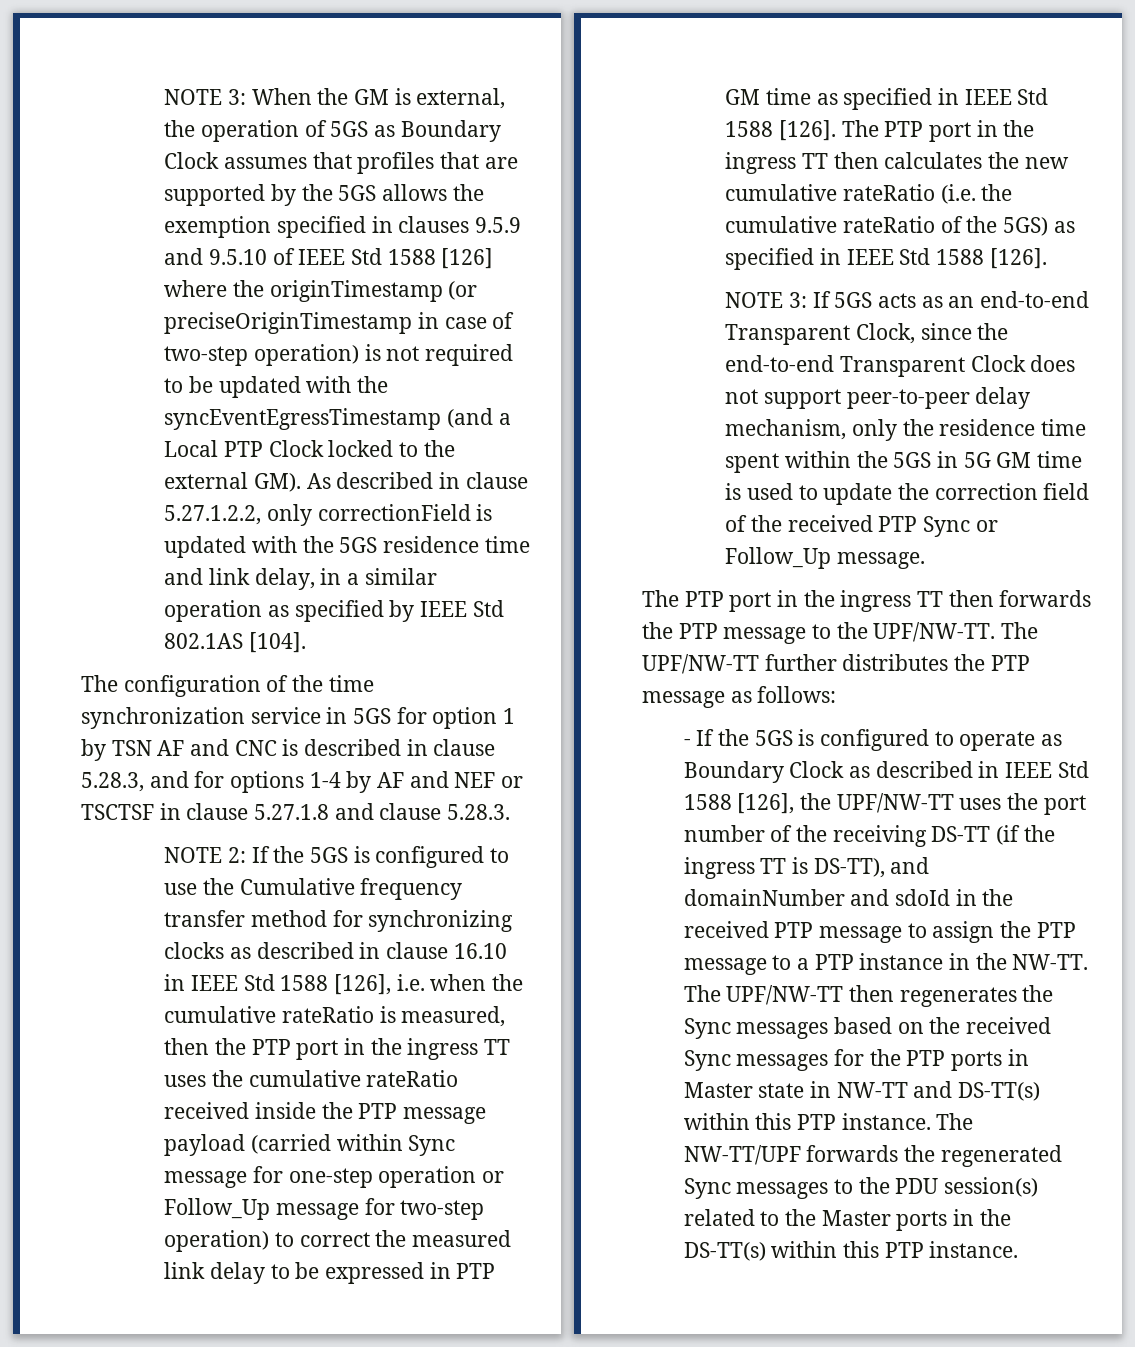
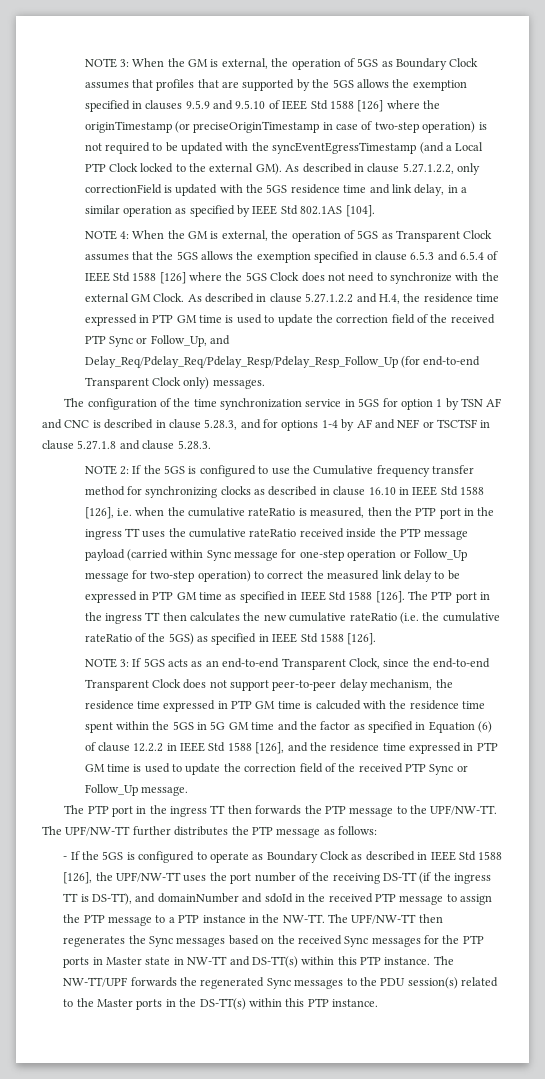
(307, 642) none -> [84,230,493,242] [84,251,499,263] [84,272,499,284] [84,293,500,304] [84,314,495,326] [84,335,231,347] [84,356,481,368] [84,377,265,389] // NOTE 4: When the GM is external, the operation of 5GS as Transparent Clock assumes that the 5GS allows the exemption specified in clause 6.5.3 and 6.5.4 of IEEE Std 1588 [126] where the 5GS Clock does not need to synchronize with the external GM Clock. As described in clause 5.27.1.2.2 and H.4, the residence time expressed in PTP GM time is used to update the correction field of the received PTP Sync or Follow_Up, and Delay_Req/Pdelay_Req/Pdelay_Resp/Pdelay_Resp_Follow_Up (for end-to-end Transparent Clock only) messages.
[852,419,898,441] only -> [435,679,453,688] [84,700,386,712] the residence time expressed in PTP GM time is calcuded with
(1083, 459) none -> [277,721,493,733] [84,742,498,754] [84,764,130,772] and the factor as specified in Equation (6) of clause 12.2.2 in IEEE Std 1588 [126], and the residence time expressed in PTP GM time

